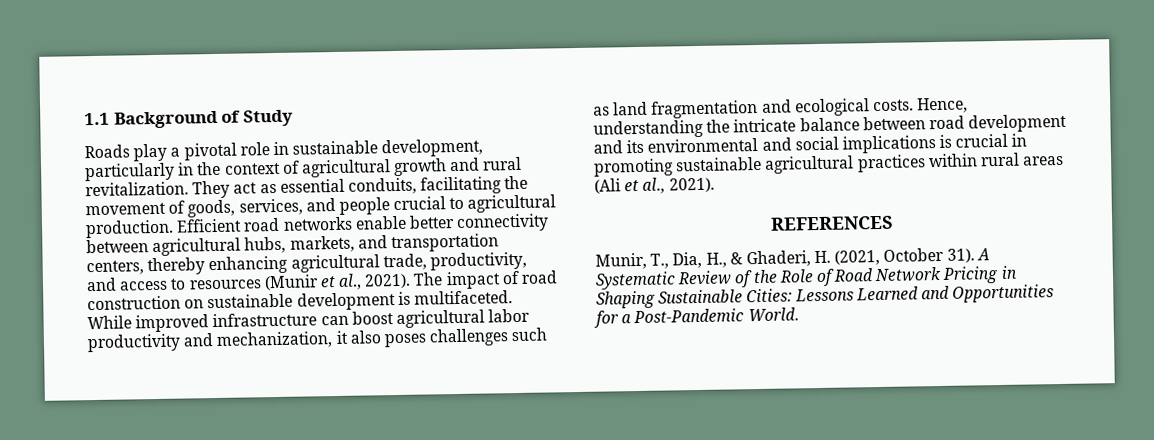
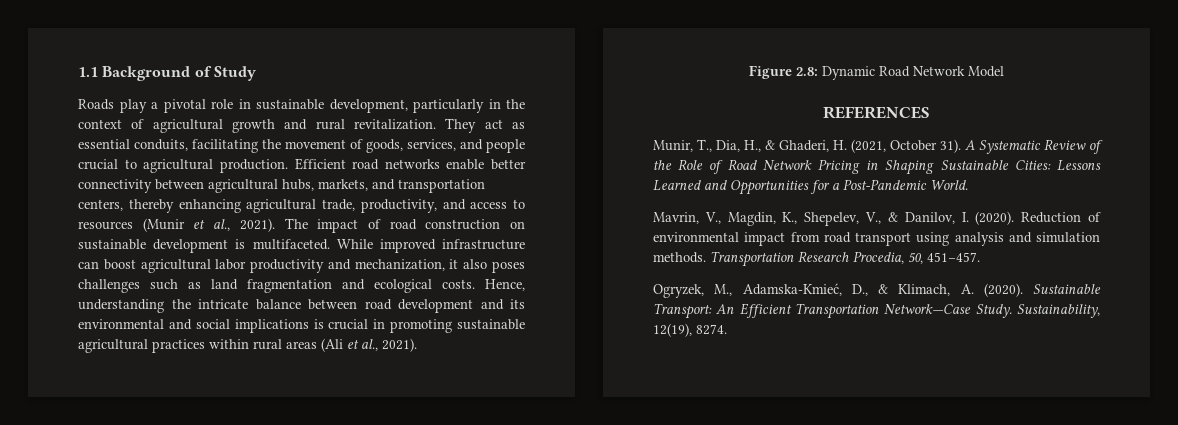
(715, 185) none -> [749,65,1004,80] // Figure 2.8: Dynamic Road Network Model
(799, 314) none -> [653,211,1101,226] [653,232,1100,246] [653,251,980,267] [653,283,1101,298] [653,303,1100,319] [653,323,727,337] // Mavrin, V., Magdin, K., Shepelev, V., & Danilov, I. (2020). Reduction of environmental impact from road transport using analysis and simulation methods. Transportation Research Procedia, 50, 451–457. // Ogryzek, M., Adamska-Kmieć, D., & Klimach, A. (2020). Sustainable Transport: An Efficient Transportation Network—Case Study. Sustainability, 12(19), 8274.

